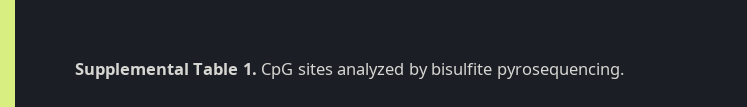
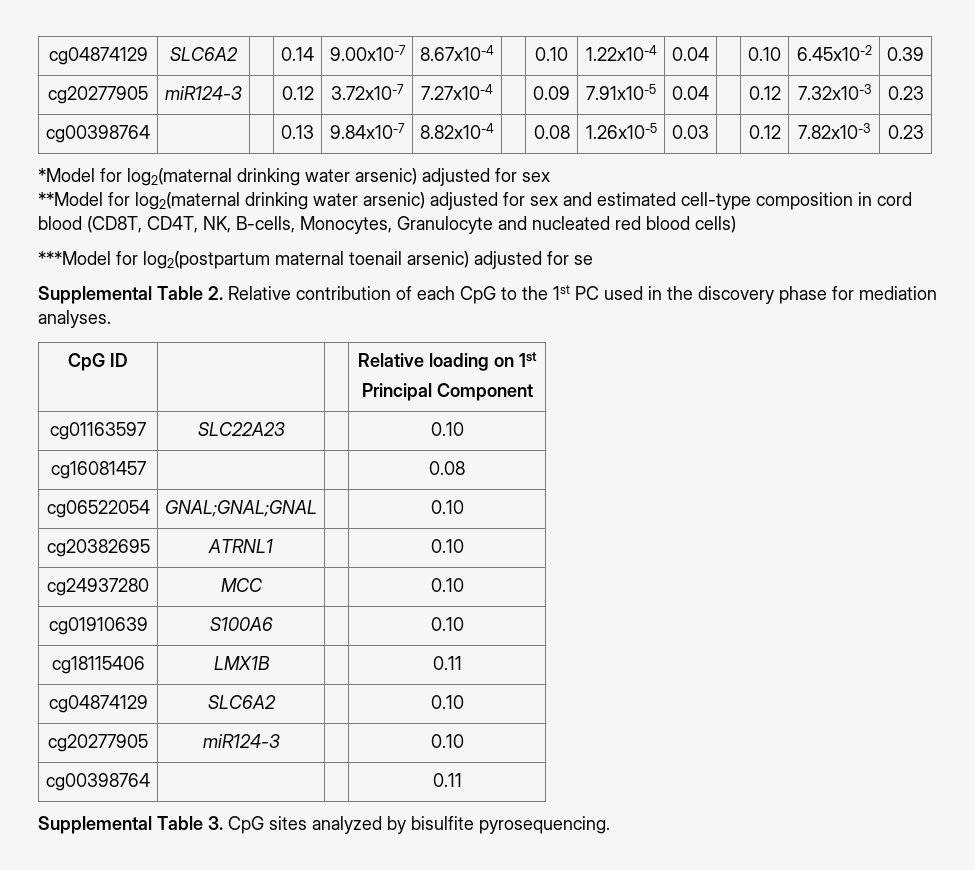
[75,63,257,79] Supplemental Table 1. -> [48,47,148,65] [170,47,238,61] [281,47,314,61] [329,45,406,61] [420,45,494,61] [535,47,568,61] [585,45,657,61] [672,47,709,61] [748,47,781,61] [796,45,872,61] [887,47,924,61] [48,86,148,104] [165,86,242,100] [281,86,314,100] [331,84,404,100] [421,84,493,100] [533,86,570,100] [586,84,656,100] [672,86,709,100] [748,86,781,100] [797,84,871,100] [887,86,924,100] [46,125,150,143] [281,125,314,139] [330,123,405,139] [420,123,494,139] [533,125,570,139] [585,123,657,139] [672,125,709,139] [748,125,781,139] [798,123,870,139] [887,125,924,139] [38,168,550,186] [38,192,912,210] [38,216,736,234] [38,251,593,269] [38,285,937,304] [38,310,111,328] [68,353,128,371] [358,352,537,371] [361,383,533,401] [50,422,146,440] [197,422,285,436] [430,422,464,436] [50,461,146,479] [429,461,465,475] [46,500,150,518] [165,500,317,517] [430,500,464,514] [46,539,150,557] [208,539,273,553] [430,539,464,553] [47,578,149,596] [220,578,262,592] [430,578,464,592] [48,617,148,635] [209,617,273,631] [430,617,464,631] [51,656,145,674] [213,656,270,670] [432,656,462,670] [48,695,148,713] [207,695,276,709] [430,695,464,709] [48,734,148,752] [202,734,280,748] [430,734,464,748] [46,773,150,791] [432,773,462,787] [38,816,223,834] cg04874129 | SLC6A2 | | 0.14 | 9.00x10-7 | 8.67x10-4 | | 0.10 | 1.22x10-4 | 0.04 | | 0.10 | 6.45x10-2 | 0.39 // cg20277905 | miR124-3 | | 0.12 | 3.72x10-7 | 7.27x10-4 | | 0.09 | 7.91x10-5 | 0.04 | | 0.12 | 7.32x10-3 | 0.23 // cg00398764 | | | 0.13 | 9.84x10-7 | 8.82x10-4 | | 0.08 | 1.26x10-5 | 0.03 | | 0.12 | 7.82x10-3 | 0.23 // *Model for log2(maternal drinking water arsenic) adjusted for sex // **Model for log2(maternal drinking water arsenic) adjusted for sex and estimated cell-type composition in cord blood (CD8T, CD4T, NK, B-cells, Monocytes, Granulocyte and nucleated red blood cells) // ***Model for log2(postpartum maternal toenail arsenic) adjusted for se // Supplemental Table 2. Relative contribution of each CpG to the 1st PC used in the discovery phase for mediation analyses. // CpG ID | | | Relative loading on 1st // Principal Component // cg01163597 | SLC22A23 | | 0.10 // cg16081457 | | | 0.08 // cg06522054 | GNAL;GNAL;GNAL | | 0.10 // cg20382695 | ATRNL1 | | 0.10 // cg24937280 | MCC | | 0.10 // cg01910639 | S100A6 | | 0.10 // cg18115406 | LMX1B | | 0.11 // cg04874129 | SLC6A2 | | 0.10 // cg20277905 | miR124-3 | | 0.10 // cg00398764 | | | 0.11 // Supplemental Table 3.

